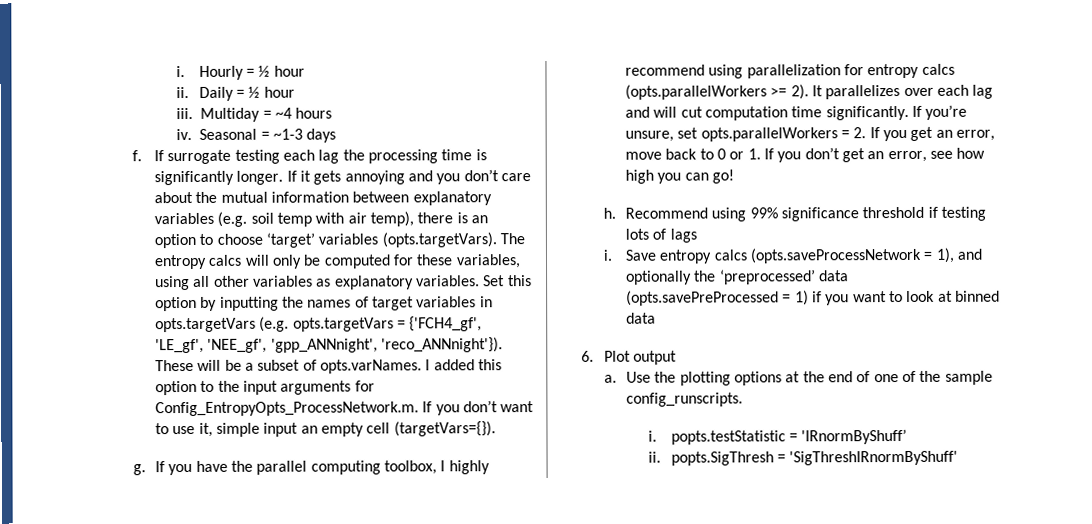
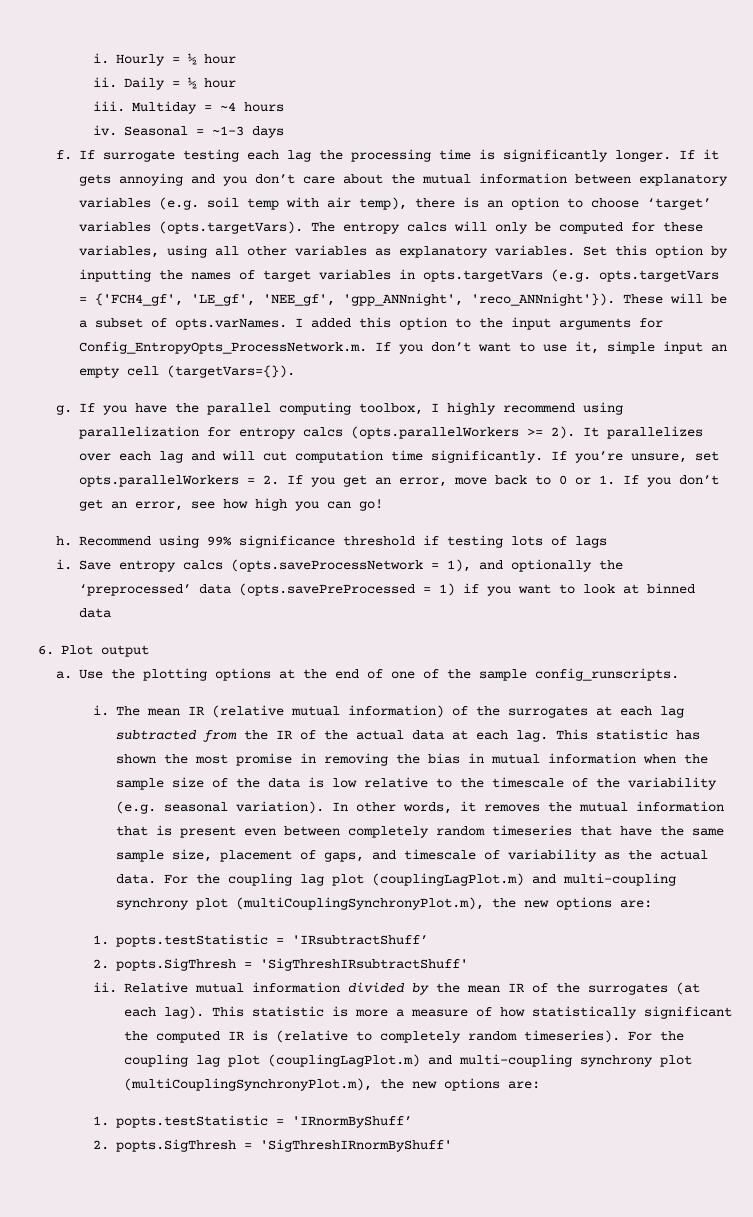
(658, 436) none -> [116,705,685,718] [116,729,701,742] [116,753,709,766] [116,777,718,790] [116,801,725,814] [116,825,725,838] [116,849,709,862] [116,873,677,886] [116,897,653,910] [93,934,429,947] [93,958,469,971] [93,982,701,995] [124,1006,733,1019] [124,1030,685,1043] [124,1054,693,1067] [124,1078,541,1091] [93,1116,110,1126] The mean IR (relative mutual information) of the surrogates at each lag subtracted from the IR of the actual data at each lag. This statistic has shown the most promise in removing the bias in mutual information when the sample size of the data is low relative to the timescale of the variability (e.g. seasonal variation). In other words, it removes the mutual information that is present even between completely random timeseries that have the same sample size, placement of gaps, and timescale of variability as the actual data. For the coupling lag plot (couplingLagPlot.m) and multi-coupling synchrony plot (multiCouplingSynchronyPlot.m), the new options are: // 1. popts.testStatistic = 'IRsubtractShuff’ // 2. popts.SigThresh = 'SigThreshIRsubtractShuff' // ii. Relative mutual information divided by the mean IR of the surrogates (at each lag). This statistic is more a measure of how statistically significant the computed IR is (relative to completely random timeseries). For the coupling lag plot (couplingLagPlot.m) and multi-coupling synchrony plot (multiCouplingSynchronyPlot.m), the new options are: // 1.
[648,451,662,463] ii. -> [93,1140,110,1150] 2.

